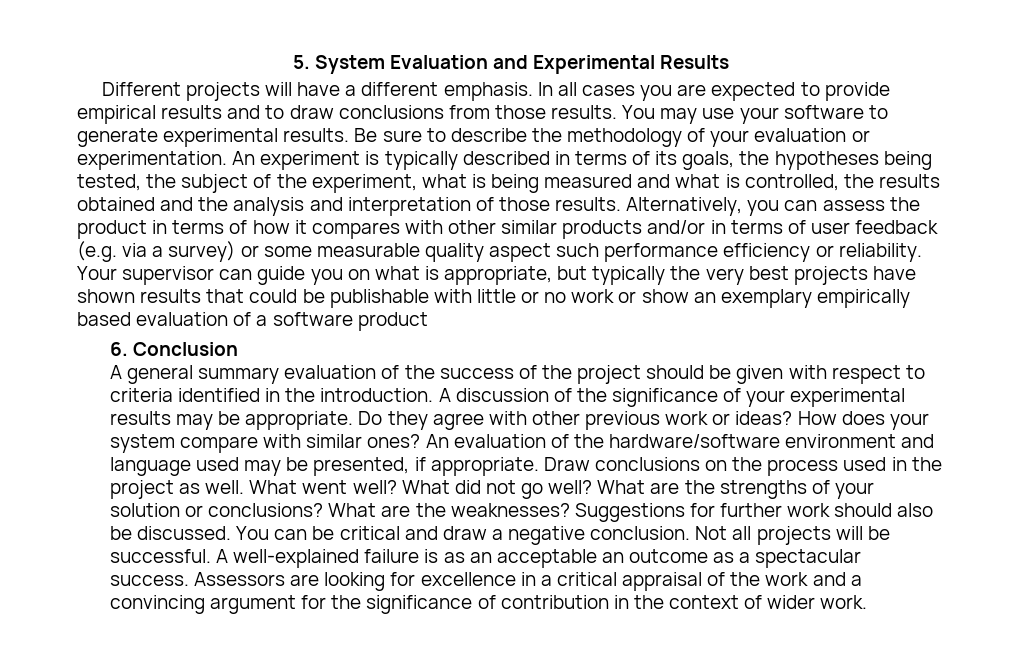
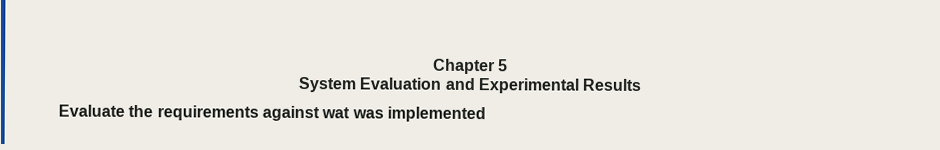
[292,55,310,69] 5. -> [432,58,509,75] Chapter 5 //
[101,82,890,101] [77,105,888,124] [77,128,870,147] [77,151,932,170] [77,174,940,193] [77,197,920,216] [77,220,939,239] [77,241,922,262] [77,266,916,285] [77,289,910,308] [77,312,428,331] [109,342,239,356] [109,365,925,384] [109,388,906,407] [109,411,929,430] [109,434,935,453] [109,457,942,476] [109,480,874,499] [109,503,934,522] [109,526,890,545] [109,549,862,568] [109,572,862,591] [109,595,868,614] Different projects will have a different emphasis. In all cases you are expected to provide empirical results and to draw conclusions from those results. You may use your software to generate experimental results. Be sure to describe the methodology of your evaluation or experimentation. An experiment is typically described in terms of its goals, the hypotheses being tested, the subject of the experiment, what is being measured and what is controlled, the results obtained and the analysis and interpretation of those results. Alternatively, you can assess the product in terms of how it compares with other similar products and/or in terms of user feedback (e.g. via a survey) or some measurable quality aspect such performance efficiency or reliability. Your supervisor can guide you on what is appropriate, but typically the very best projects have shown results that could be publishable with little or no work or show an exemplary empirically based evaluation of a software product // 6. Conclusion // A general summary evaluation of the success of the project should be given with respect to criteria identified in the introduction. A discussion of the significance of your experimental results may be appropriate. Do they agree with other previous work or ideas? How does your system compare with similar ones? An evaluation of the hardware/software environment and language used may be presented, if appropriate. Draw conclusions on the process used in the project as well. What went well? What did not go well? What are the strengths of your solution or conclusions? What are the weaknesses? Suggestions for further work should also be discussed. You can be critical and draw a negative conclusion. Not all projects will be successful. A well-explained failure is as an acceptable an outcome as a spectacular success. Assessors are looking for excellence in a critical appraisal of the work and a convincing argument for the significance of contribution in the context of wider work. -> [58,104,486,123] Evaluate the requirements against wat was implemented

